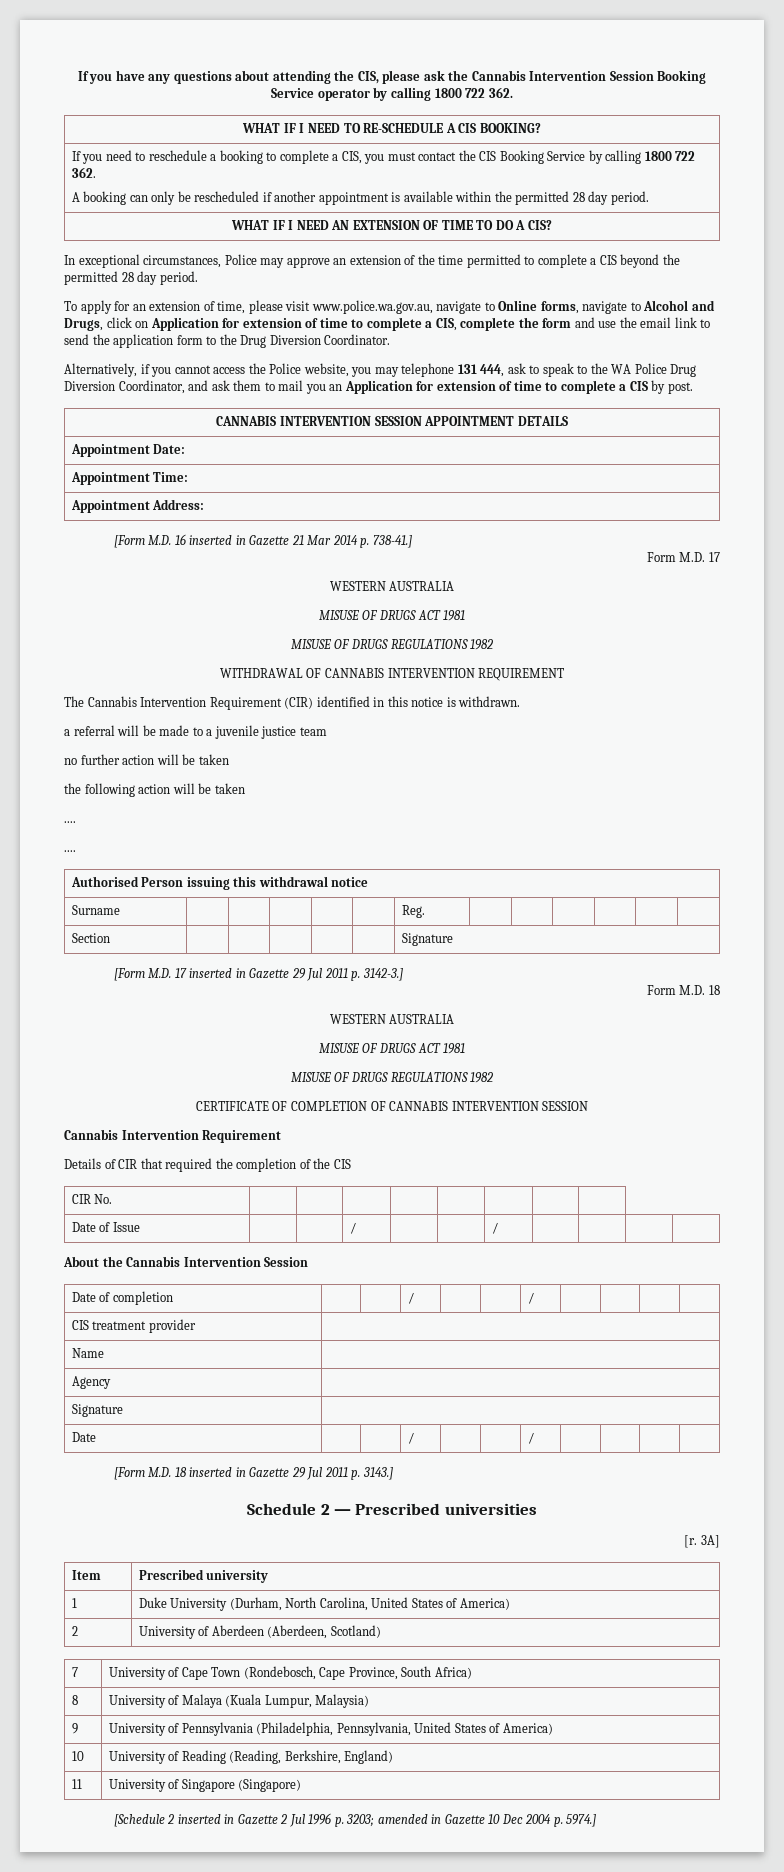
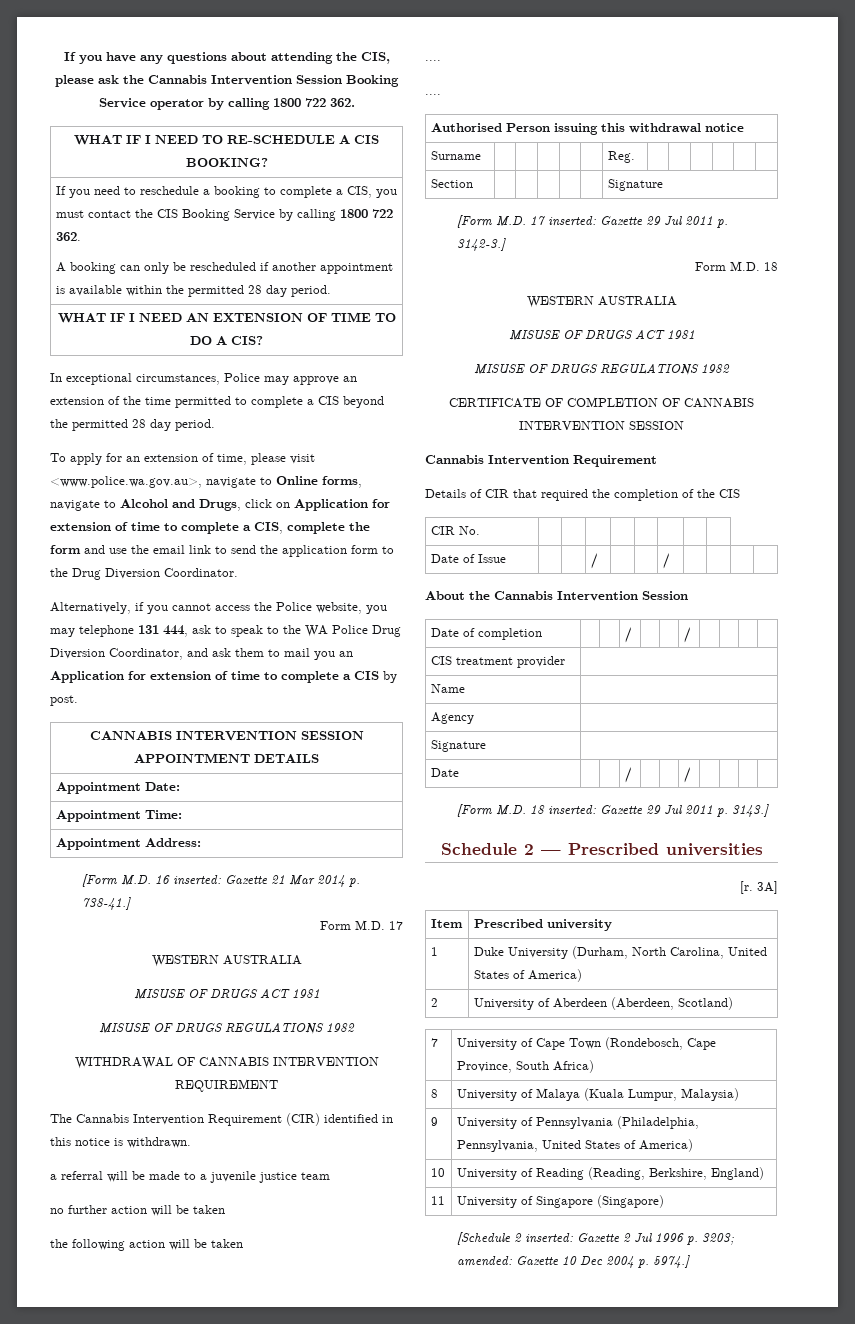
[311,300,433,314] www.police.wa.gov.au, -> [50,476,202,488] <www.police.wa.gov.au>,
[189,535,246,545] inserted in -> [172,875,221,885] inserted:
[189,968,246,978] inserted in -> [547,216,596,226] inserted:
[189,1467,246,1477] inserted in -> [547,805,596,815] inserted:
[177,1814,235,1824] inserted in -> [524,1233,573,1243] inserted:
[377,1814,442,1824] amended in -> [456,1256,512,1266] amended:

